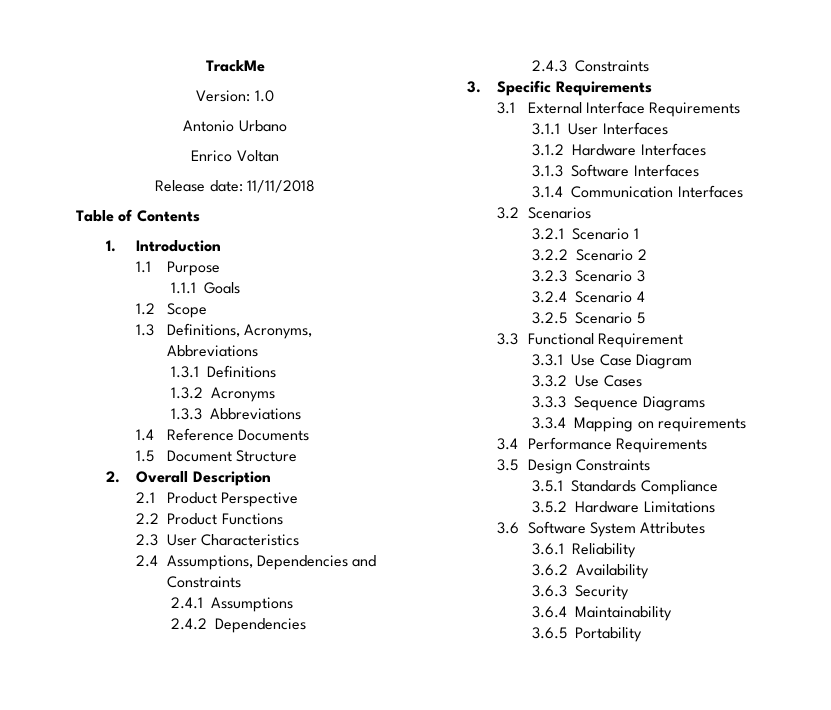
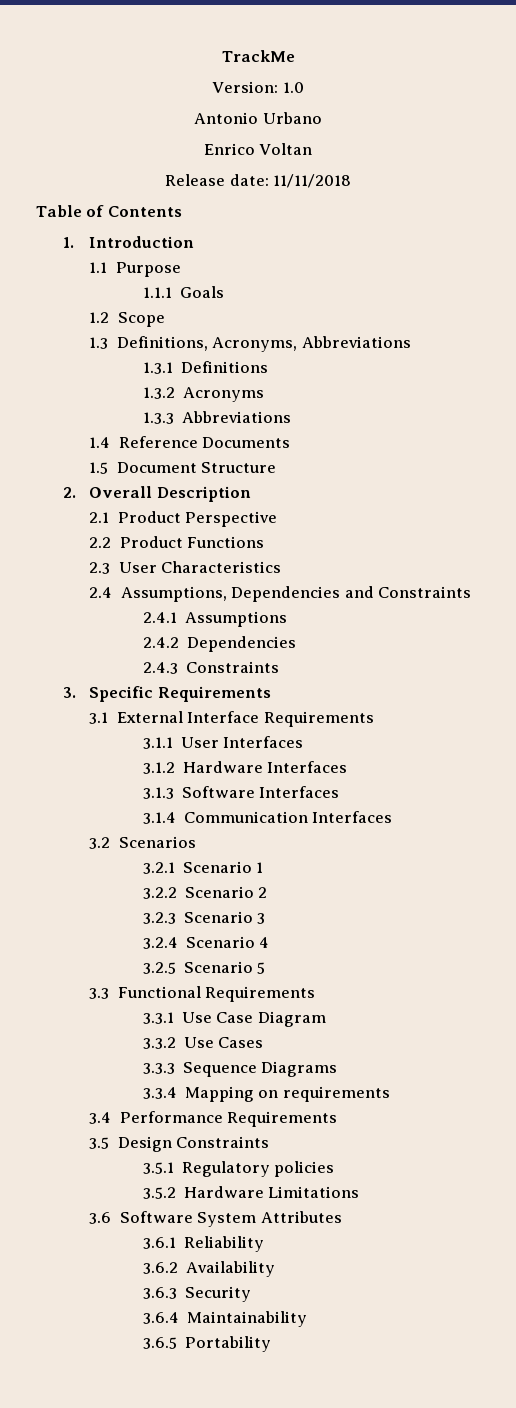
[597,333,683,348] Requirement -> [205,986,316,1002] Requirements
[571,480,718,495] Standards Compliance -> [181,1161,335,1177] Regulatory policies

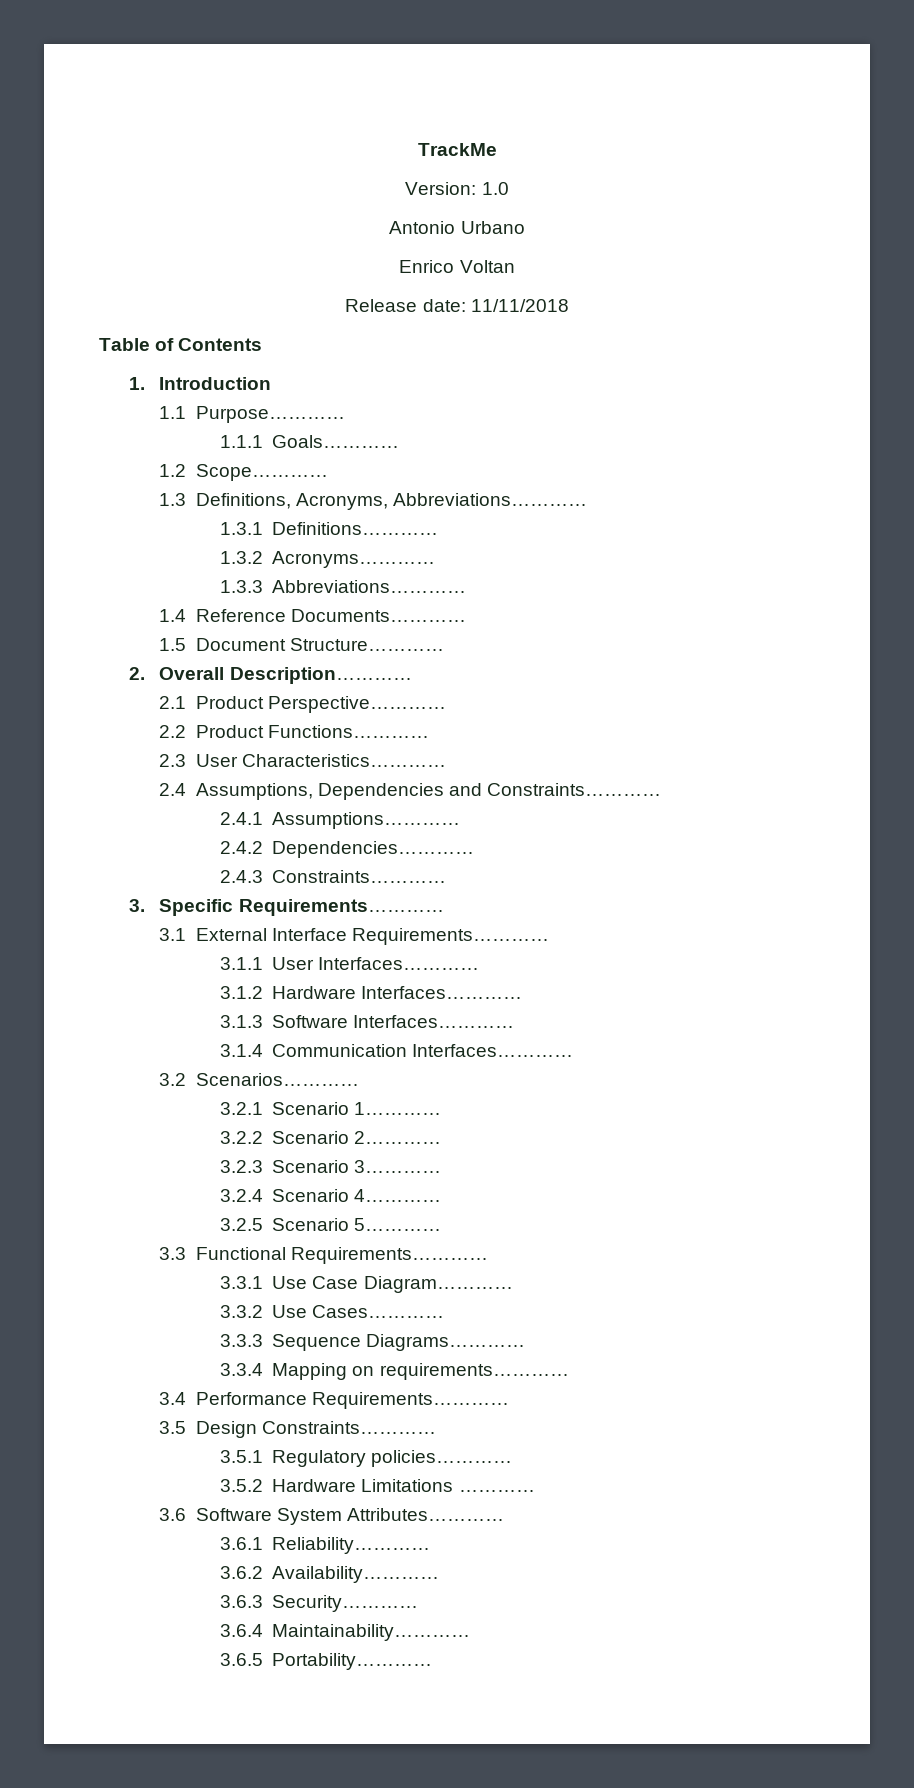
[116,262,182,277] Purpose -> [195,406,345,423] Purpose…………
[179,286,224,298] Goals -> [272,435,400,448] Goals…………
[117,312,165,327] Scope -> [195,464,328,481] Scope…………
[301,336,411,348] Abbreviations -> [393,493,588,506] Abbreviations…………
[180,361,268,373] Definitions -> [272,522,439,535] Definitions…………
[182,387,264,402] Acronyms -> [272,551,436,568] Acronyms…………
[181,411,291,423] Abbreviations -> [272,580,467,593] Abbreviations…………
[202,437,291,448] Documents -> [291,609,467,622] Documents…………
[201,462,277,473] Structure -> [290,638,445,651] Structure…………
[156,486,251,502] Description -> [229,667,412,684] Description…………
[185,511,278,527] Perspective -> [268,696,447,713] Perspective…………
[187,536,265,548] Functions -> [268,725,430,738] Functions…………
[161,561,282,573] Characteristics -> [242,754,447,767] Characteristics…………
[377,586,471,598] Constraints -> [487,783,662,796] Constraints…………
[184,611,287,627] Assumptions -> [272,812,461,829] Assumptions…………
[186,636,296,652] Dependencies -> [272,841,475,858] Dependencies…………
[185,661,279,673] Constraints -> [272,870,447,883] Constraints…………
[157,686,271,702] Requirements -> [238,899,444,916] Requirements…………
[263,711,374,727] Requirements -> [352,928,550,945] Requirements…………
[223,736,304,748] Interfaces -> [318,957,480,970] Interfaces…………
[267,761,348,773] Interfaces -> [361,986,523,999] Interfaces…………
[259,786,340,798] Interfaces -> [353,1015,515,1028] Interfaces…………
[312,811,393,823] Interfaces -> [412,1044,574,1057] Interfaces…………
[118,836,196,848] Scenarios -> [195,1073,359,1086] Scenarios…………
[256,862,264,873] 1 -> [354,1102,442,1115] 1…………
[258,887,268,898] 2 -> [354,1131,442,1144] 2…………
[257,913,266,924] 3 -> [354,1160,442,1173] 3…………
[259,937,270,948] 4 -> [354,1189,442,1202] 4…………
[257,962,266,974] 5 -> [354,1218,442,1231] 5…………
[205,986,316,1002] Requirements -> [291,1247,489,1264] Requirements…………
[257,1011,326,1027] Diagram -> [363,1276,513,1293] Diagram…………
[218,1037,264,1048] Cases -> [312,1305,445,1318] Cases…………
[261,1061,338,1077] Diagrams -> [366,1334,526,1351] Diagrams…………
[282,1086,390,1102] requirements -> [379,1363,569,1380] requirements…………
[227,1111,338,1127] Requirements -> [312,1392,510,1409] Requirements…………
[176,1136,270,1148] Constraints -> [262,1421,437,1434] Constraints…………
[274,1161,335,1177] policies -> [371,1450,513,1467] policies…………
(360, 1192) none -> [458,1490,535,1492] …………
[260,1211,342,1223] Attributes -> [347,1508,505,1521] Attributes…………
[183,1236,264,1252] Reliability -> [272,1537,431,1554] Reliability…………
[185,1261,275,1277] Availability -> [272,1566,440,1583] Availability…………
[184,1286,251,1302] Security -> [272,1595,419,1612] Security…………
[186,1311,307,1327] Maintainability -> [272,1624,471,1641] Maintainability…………
[184,1336,271,1352] Portability -> [272,1653,433,1670] Portability…………

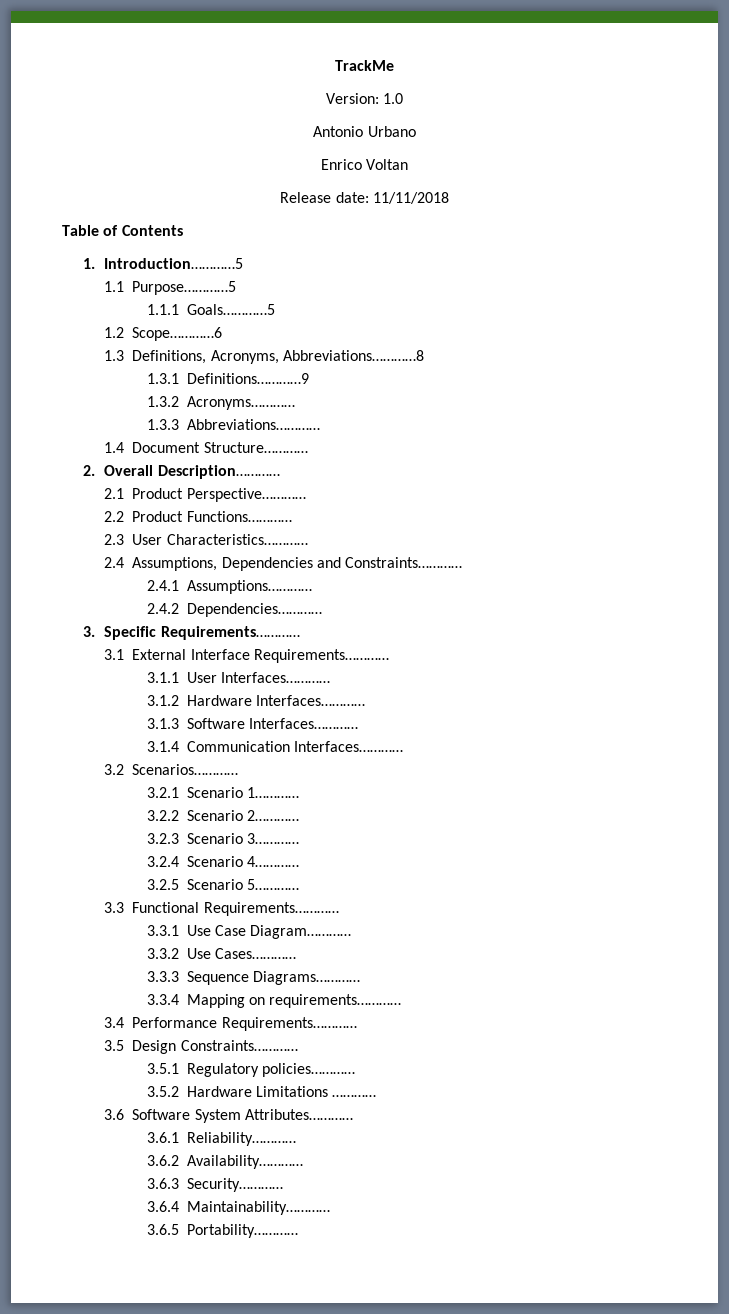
[159,377,272,390] Introduction -> [104,258,244,269] Introduction…………5
[195,406,345,423] Purpose………… -> [132,281,237,295] Purpose…………5
[272,435,400,448] Goals………… -> [186,304,275,315] Goals…………5
[195,464,328,481] Scope………… -> [132,327,223,341] Scope…………6
[393,493,588,506] Abbreviations………… -> [282,350,424,361] Abbreviations…………8
[272,522,439,535] Definitions………… -> [186,373,309,384] Definitions…………9
[195,609,467,622] [159,638,187,651] Reference Documents………… // 1.5 -> (125, 447) none
[219,870,447,883] // 2.4.3 Constraints………… -> (322, 610) none

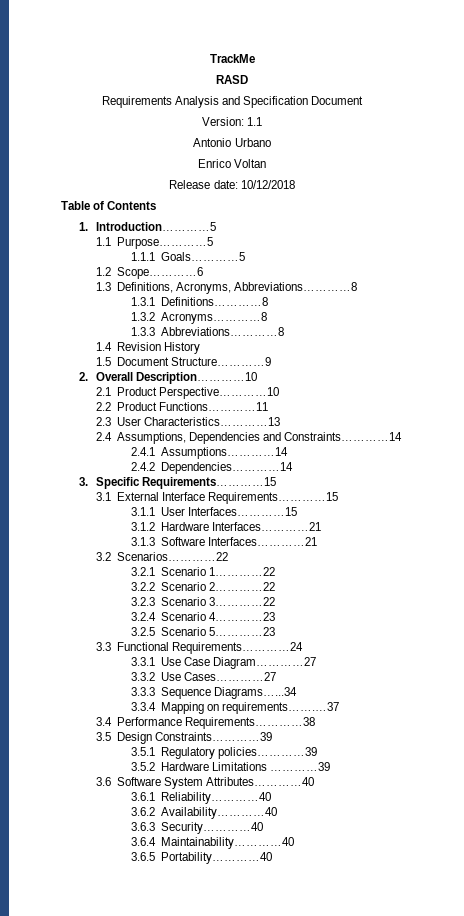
(394, 65) none -> [216,75,248,84] [101,96,364,108] // RASD // Requirements Analysis and Specification Document
[383,93,404,104] 1.0 -> [247,117,263,126] 1.1
[372,192,449,204] 11/11/2018 -> [240,180,295,189] 10/12/2018
[186,373,309,384] Definitions…………9 -> [161,297,269,306] Definitions…………8
[186,396,295,410] Acronyms………… -> [161,312,268,324] Acronyms…………8
[186,419,320,430] [104,442,308,453] Abbreviations………… // 1.4 Document Structure………… -> [161,327,285,336] [96,342,201,354] [96,357,272,366] Abbreviations…………8 // 1.4 Revision History // 1.5 Document Structure…………9
[157,465,280,479] Description………… -> [136,372,258,384] Description…………10
[186,488,306,502] Perspective………… -> [159,387,280,399] Perspective…………10
[186,511,292,522] Functions………… -> [159,402,269,411] Functions…………11
[166,534,308,545] Characteristics………… -> [144,417,281,426] Characteristics…………13
[345,557,463,568] Constraints………… -> [284,432,403,441] Constraints…………14
[186,580,312,594] Assumptions………… -> [161,447,289,459] Assumptions…………14
[186,603,322,617] Dependencies………… -> [161,462,294,474] Dependencies…………14
[160,626,300,640] Requirements………… -> [142,477,277,489] Requirements…………15
[253,649,389,663] Requirements………… -> [208,492,339,504] Requirements…………15
[220,672,330,683] Interfaces………… -> [188,507,298,516] Interfaces…………15
[255,695,365,706] Interfaces………… -> [212,522,322,531] Interfaces…………21
[248,718,358,729] [146,741,403,752] [104,764,239,775] Interfaces………… // 3.1.4 Communication Interfaces………… // 3.2 Scenarios………… -> [208,537,318,546] [96,552,228,561] Interfaces…………21 // 3.2 Scenarios…………22
[246,787,299,798] 1………… -> [209,567,276,576] 1…………22
[246,810,299,821] 2………… -> [209,582,276,591] 2…………22
[246,833,299,844] 3………… -> [209,597,276,606] 3…………22
[246,856,299,867] 4………… -> [209,612,276,621] 4…………23
[246,879,299,890] 5………… -> [209,627,276,636] 5…………23
[203,902,339,916] Requirements………… -> [172,642,304,654] Requirements…………24
[250,925,352,939] Diagram………… -> [213,657,317,669] Diagram…………27
[214,948,296,959] Cases………… -> [184,672,277,681] Cases…………27
[252,971,360,985] Diagrams………… -> [214,687,298,699] Diagrams…...34
[269,994,402,1008] requirements………… -> [222,702,340,714] requirements…….…37
[221,1017,357,1031] Requirements………… -> [185,717,316,729] Requirements…………38
[180,1040,298,1051] Constraints………… -> [155,732,273,741] Constraints…………39
[261,1063,355,1077] policies………… -> [218,747,318,759] policies…………39
[332,1095,377,1097] ………… -> [270,762,331,771] …………39
[244,1109,353,1120] Attributes………… -> [206,777,315,786] Attributes…………40
[186,1132,296,1146] Reliability………… -> [161,792,272,804] Reliability…………40
[186,1155,303,1169] Availability………… -> [161,807,278,819] Availability…………40
[186,1178,283,1192] Security………… -> [161,822,264,834] Security…………40
[186,1201,330,1215] Maintainability………… -> [161,837,295,849] Maintainability…………40
[186,1224,298,1238] Portability………… -> [161,852,273,864] Portability…………40

